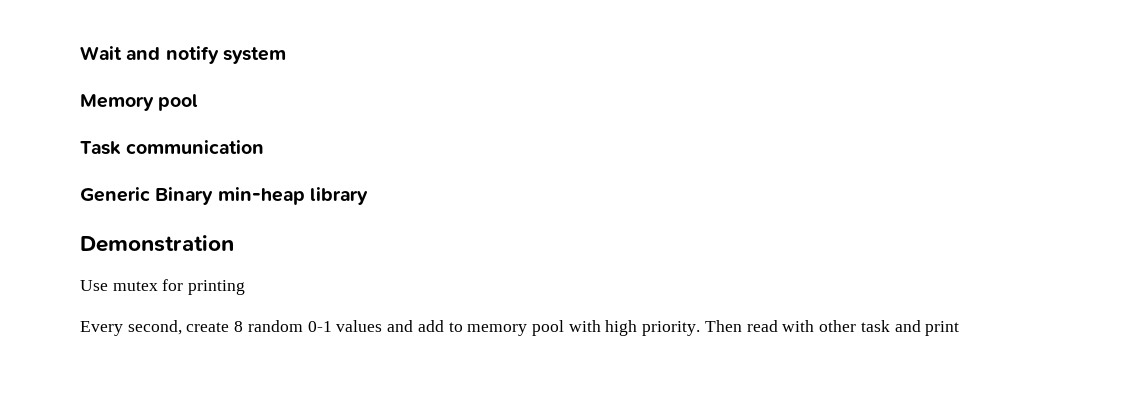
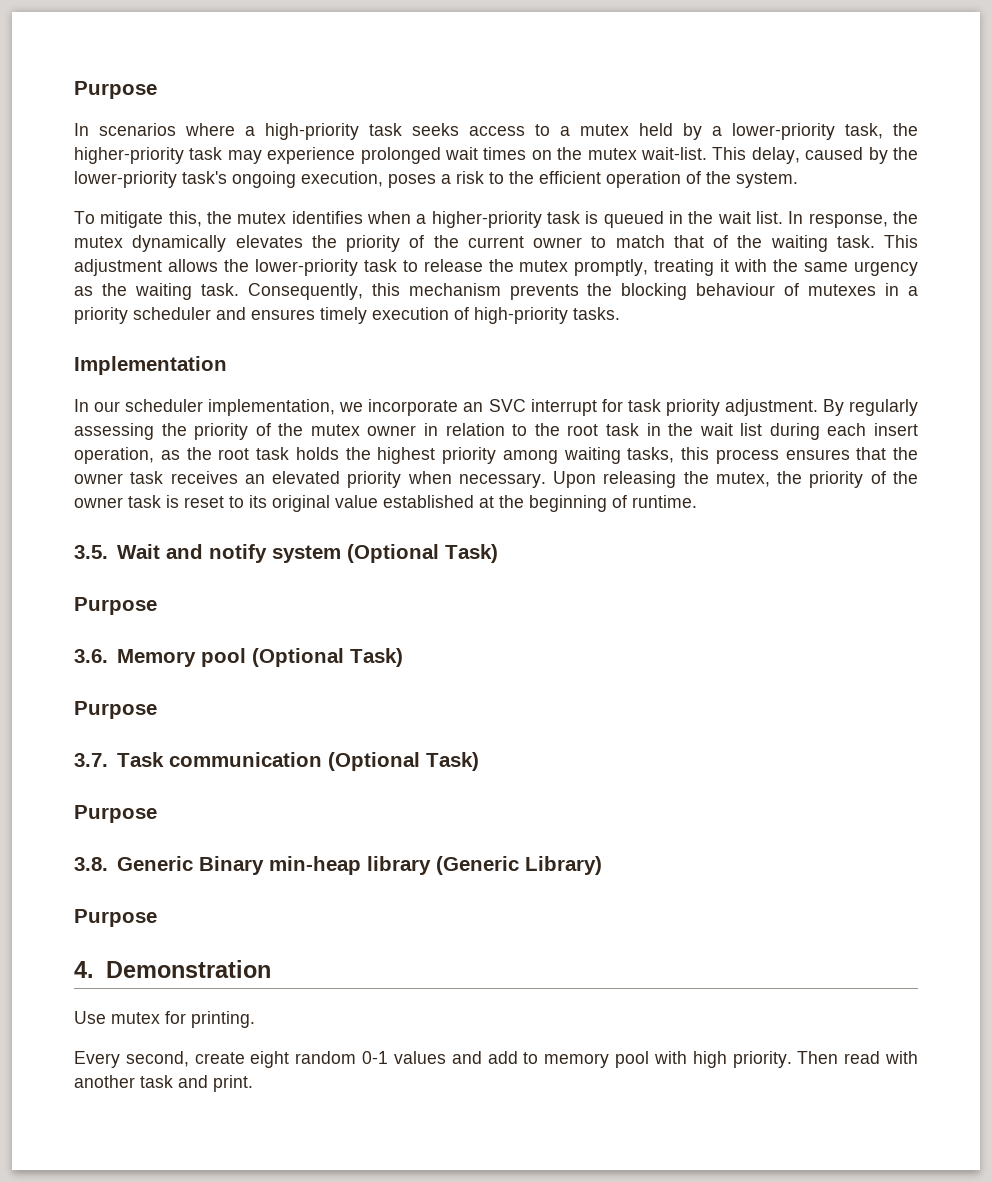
[80,46,286,64] [80,94,199,111] [80,140,265,155] Wait and notify system // Memory pool // Task communication // -> [74,81,157,99] [74,123,918,140] [74,147,918,164] [74,171,798,188] [74,211,919,228] [74,235,918,252] [74,259,918,276] [74,283,919,300] [74,307,620,324] [74,356,227,375] [74,399,918,416] [74,423,918,440] [74,447,918,464] [74,471,918,488] [74,495,697,512] [74,544,498,563] [74,597,157,615] [74,648,403,667] [74,701,157,719] [74,752,479,771] [74,805,157,823] [74,857,108,871] Purpose // In scenarios where a high-priority task seeks access to a mutex held by a lower-priority task, the higher-priority task may experience prolonged wait times on the mutex wait-list. This delay, caused by the lower-priority task's ongoing execution, poses a risk to the efficient operation of the system. // To mitigate this, the mutex identifies when a higher-priority task is queued in the wait list. In response, the mutex dynamically elevates the priority of the current owner to match that of the waiting task. This adjustment allows the lower-priority task to release the mutex promptly, treating it with the same urgency as the waiting task. Consequently, this mechanism prevents the blocking behaviour of mutexes in a priority scheduler and ensures timely execution of high-priority tasks. // Implementation // In our scheduler implementation, we incorporate an SVC interrupt for task priority adjustment. By regularly assessing the priority of the mutex owner in relation to the root task in the wait list during each insert operation, as the root task holds the highest priority among waiting tasks, this process ensures that the owner task receives an elevated priority when necessary. Upon releasing the mutex, the priority of the owner task is reset to its original value established at the beginning of runtime. // 3.5. Wait and notify system (Optional Task) // Purpose // 3.6. Memory pool (Optional Task) // Purpose // 3.7. Task communication (Optional Task) // Purpose // 3.8.
(368, 196) // -> [435,856,602,875] [74,909,157,927] [74,961,94,978] (Generic Library) // Purpose // 4.
[188,280,246,295] printing -> [191,1011,255,1028] printing.
[234,321,244,332] 8 -> [250,1051,290,1068] eight
[819,320,857,332] other -> [74,1075,135,1088] another
[925,321,960,336] print -> [213,1075,253,1092] print.

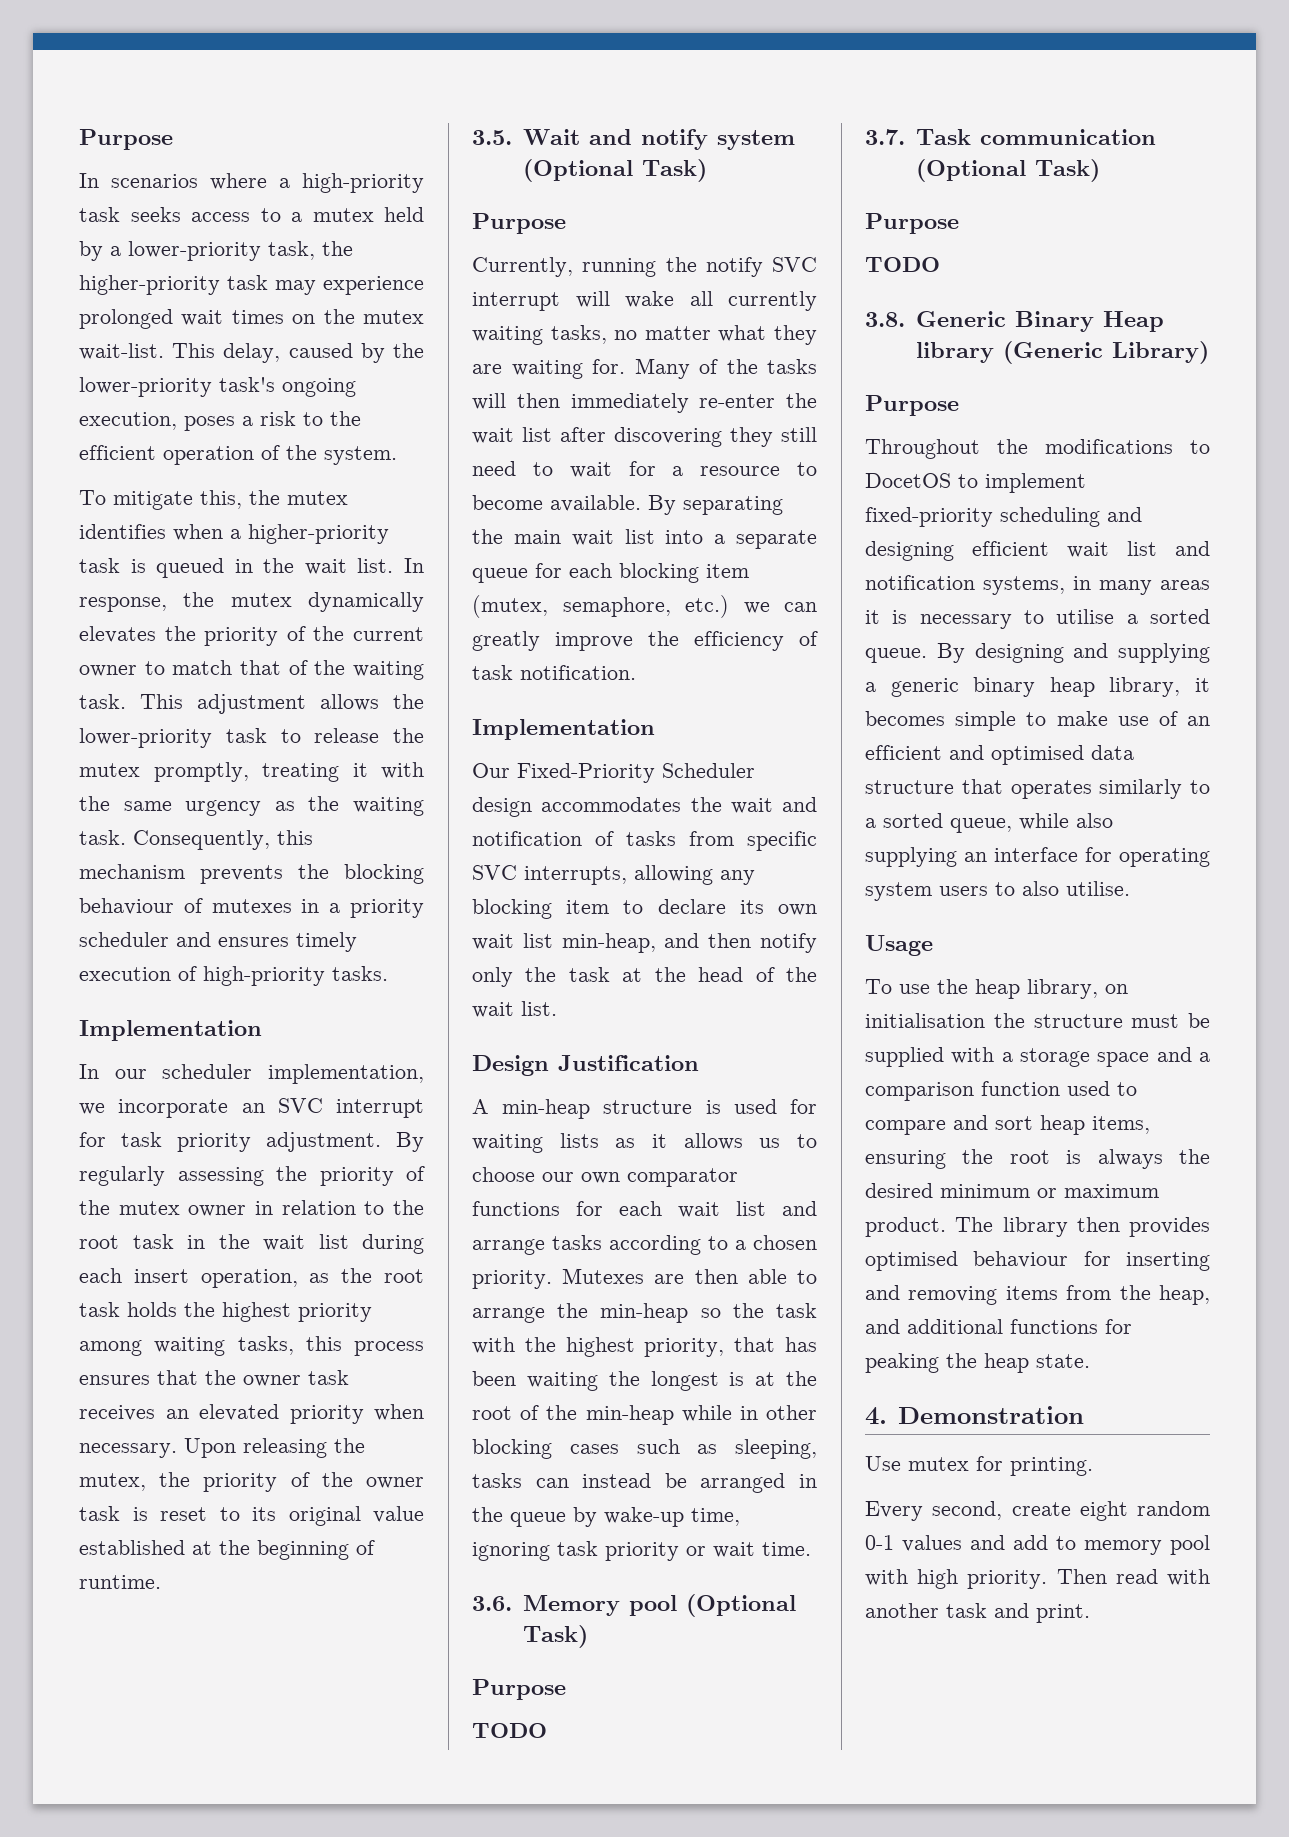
(157, 606) none -> [472,257,817,277] [472,291,817,311] [472,325,817,345] [472,358,817,379] [472,393,817,413] [472,427,817,447] [472,461,817,478] [472,495,783,515] [472,529,817,549] [472,563,749,583] [472,595,817,618] [472,631,818,651] [472,665,636,680] [472,719,655,740] [472,763,755,783] [472,797,817,817] [472,831,817,851] [472,865,755,885] [472,899,817,919] [472,933,817,953] [472,967,817,987] [472,1001,557,1018] [472,1055,699,1076] [472,1099,817,1119] [472,1133,817,1153] [472,1167,738,1187] [472,1201,817,1218] [472,1235,817,1255] [472,1268,817,1289] [472,1303,817,1323] [472,1337,817,1357] [472,1371,817,1391] [472,1405,817,1425] [472,1439,817,1459] [472,1473,817,1493] [472,1507,740,1527] [472,1541,811,1561] // Currently, running the notify SVC interrupt will wake all currently waiting tasks, no matter what they are waiting for. Many of the tasks will then immediately re-enter the wait list after discovering they still need to wait for a resource to become available. By separating the main wait list into a separate queue for each blocking item (mutex, semaphore, etc.) we can greatly improve the efficiency of task notification. // Implementation // Our Fixed-Priority Scheduler design accommodates the wait and notification of tasks from specific SVC interrupts, allowing any blocking item to declare its own wait list min-heap, and then notify only the task at the head of the wait list. // Design Justification // A min-heap structure is used for waiting lists as it allows us to choose our own comparator functions for each wait list and arrange tasks according to a chosen priority. Mutexes are then able to arrange the min-heap so the task with the highest priority, that has been waiting the longest is at the root of the min-heap while in other blocking cases such as sleeping, tasks can instead be arranged in the queue by wake-up time, ignoring task priority or wait time.
(157, 710) none -> [472,1723,547,1738] // TODO
(157, 814) none -> [865,257,940,272] // TODO
[268,856,361,875] min-heap -> [1102,311,1164,332] Heap
(157, 918) none -> [865,439,1210,459] [865,473,1086,493] [865,507,1142,527] [865,541,1210,561] [865,575,1210,595] [865,609,1210,629] [865,643,1210,663] [865,677,1210,697] [865,711,1210,731] [865,745,1134,765] [865,779,1210,799] [865,813,1113,833] [865,847,1210,867] [865,881,1130,901] [865,935,933,956] [865,979,1128,999] [865,1013,1210,1028] [865,1047,1210,1067] [865,1081,1137,1101] [865,1115,1150,1135] [865,1149,1210,1169] [865,1183,1159,1198] [865,1217,1210,1237] [865,1251,1210,1271] [865,1285,1210,1305] [865,1319,1132,1334] [865,1353,1090,1373] // Throughout the modifications to DocetOS to implement fixed-priority scheduling and designing efficient wait list and notification systems, in many areas it is necessary to utilise a sorted queue. By designing and supplying a generic binary heap library, it becomes simple to make use of an efficient and optimised data structure that operates similarly to a sorted queue, while also supplying an interface for operating system users to also utilise. // Usage // To use the heap library, on initialisation the structure must be supplied with a storage space and a comparison function used to compare and sort heap items, ensuring the root is always the desired minimum or maximum product. The library then provides optimised behaviour for inserting and removing items from the heap, and additional functions for peaking the heap state.

